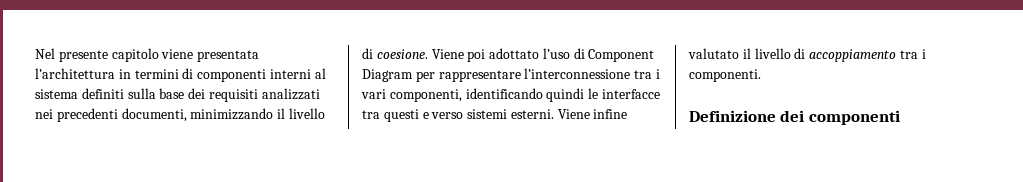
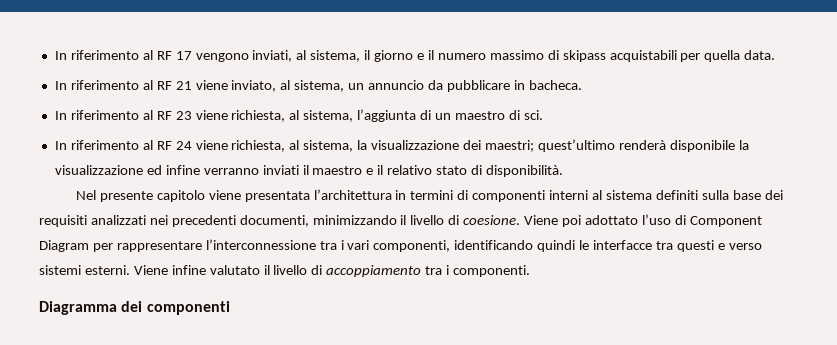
(35, 53) none -> [54,50,776,62] [54,80,582,92] [54,109,543,122] [54,139,749,152] [54,165,563,177] In riferimento al RF 17 vengono inviati, al sistema, il giorno e il numero massimo di skipass acquistabili per quella data. // In riferimento al RF 21 viene inviato, al sistema, un annuncio da pubblicare in bacheca. // In riferimento al RF 23 viene richiesta, al sistema, l’aggiunta di un maestro di sci. // In riferimento al RF 24 viene richiesta, al sistema, la visualizzazione dei maestri; quest’ultimo renderà disponibile la visualizzazione ed infine verranno inviati il maestro e il relativo stato di disponibilità. //
[689,110,776,122] Definizione -> [39,301,117,315] Diagramma

